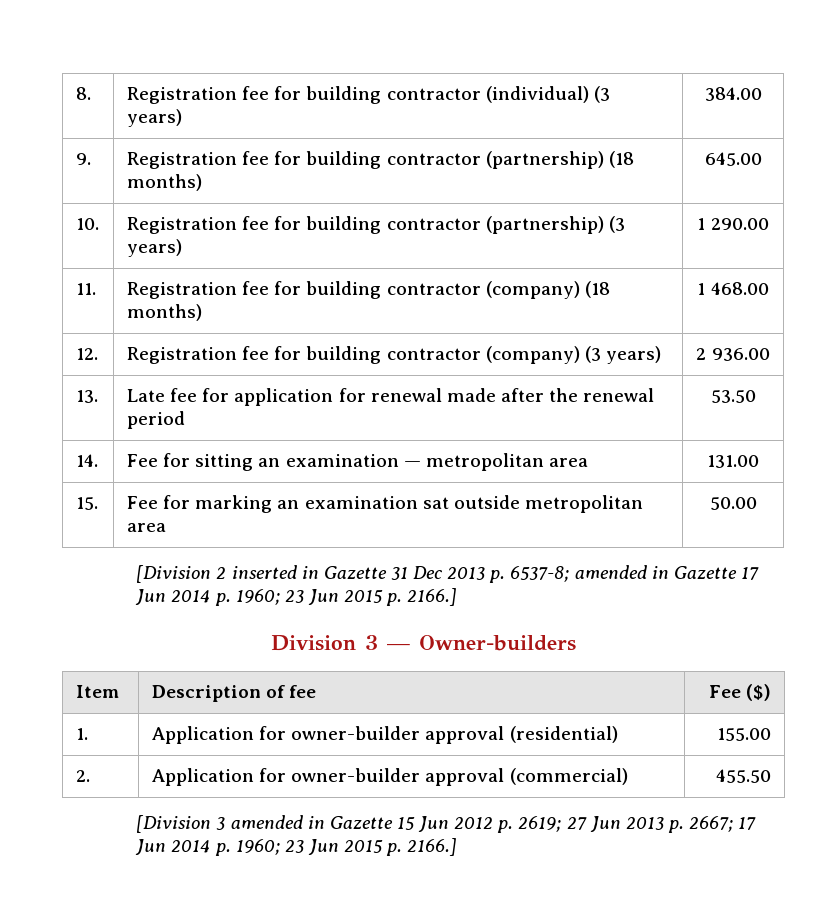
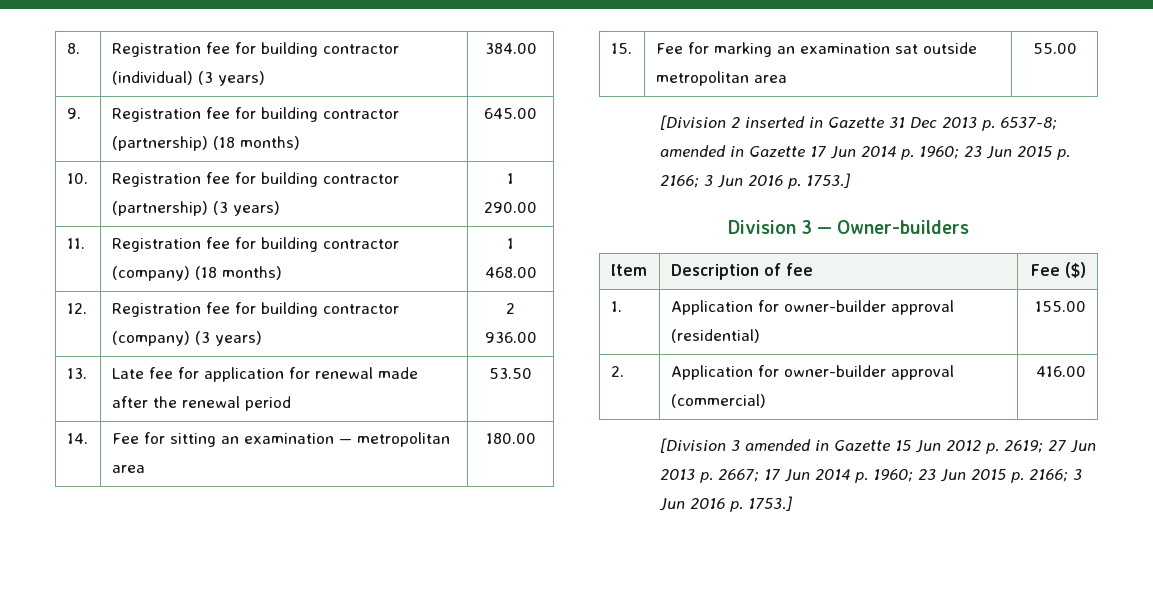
[707,455,759,468] 131.00 -> [485,433,536,444] 180.00
[709,497,757,510] 50.00 -> [1032,43,1077,54] 55.00
[407,588,458,606] 2166.] -> [659,173,850,189] 2166; 3 Jun 2016 p. 1753.]
[716,769,772,783] 455.50 -> [1036,366,1087,377] 416.00
[407,838,458,856] 2166.] -> [1028,469,1082,482] [658,496,792,512] 2166; 3 Jun 2016 p. 1753.]

